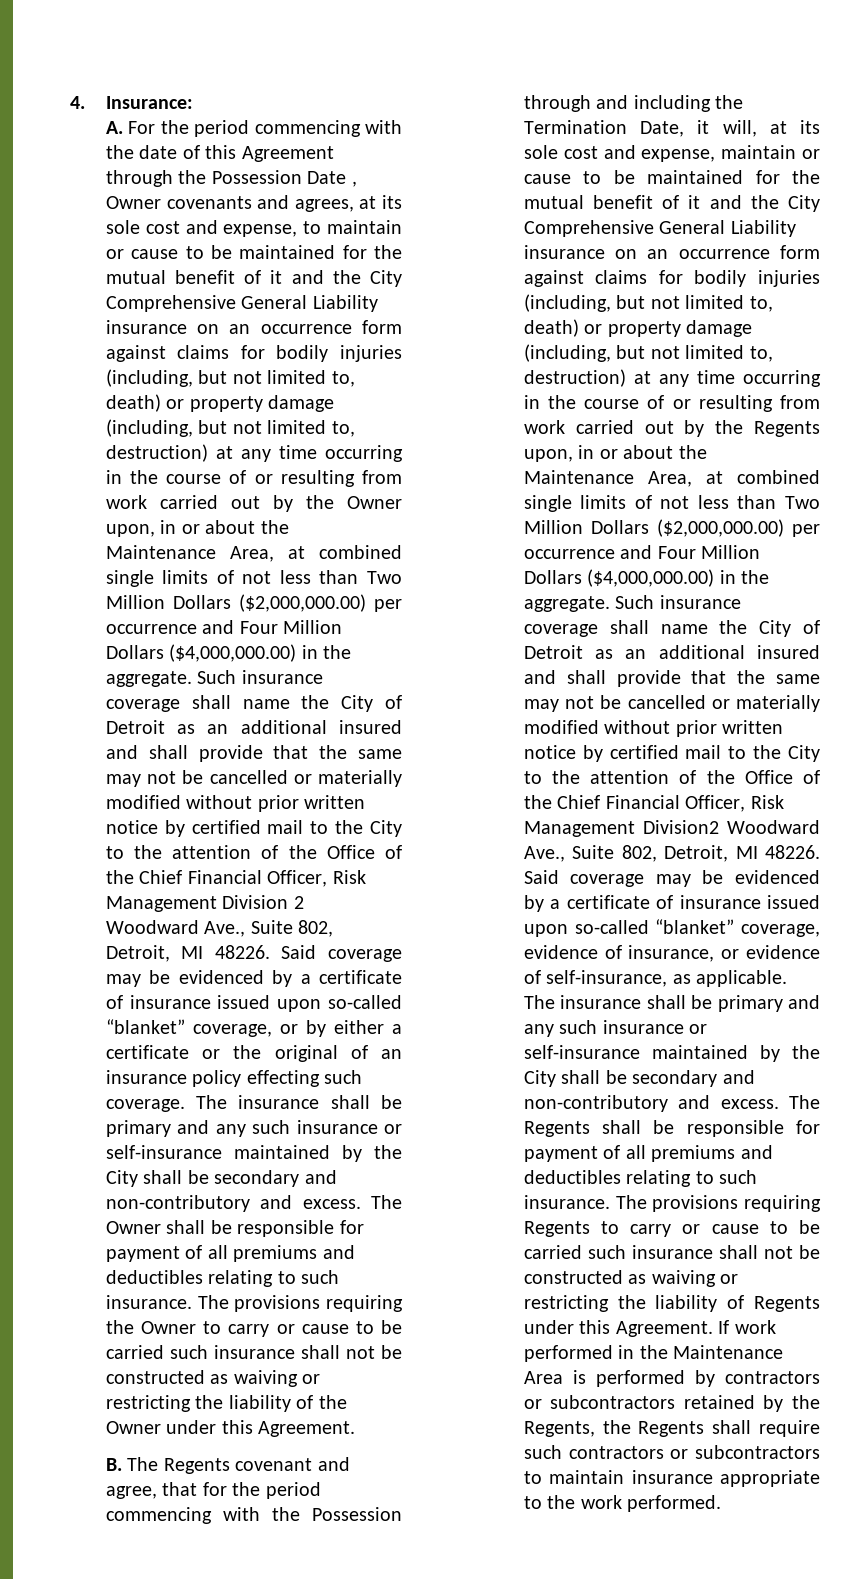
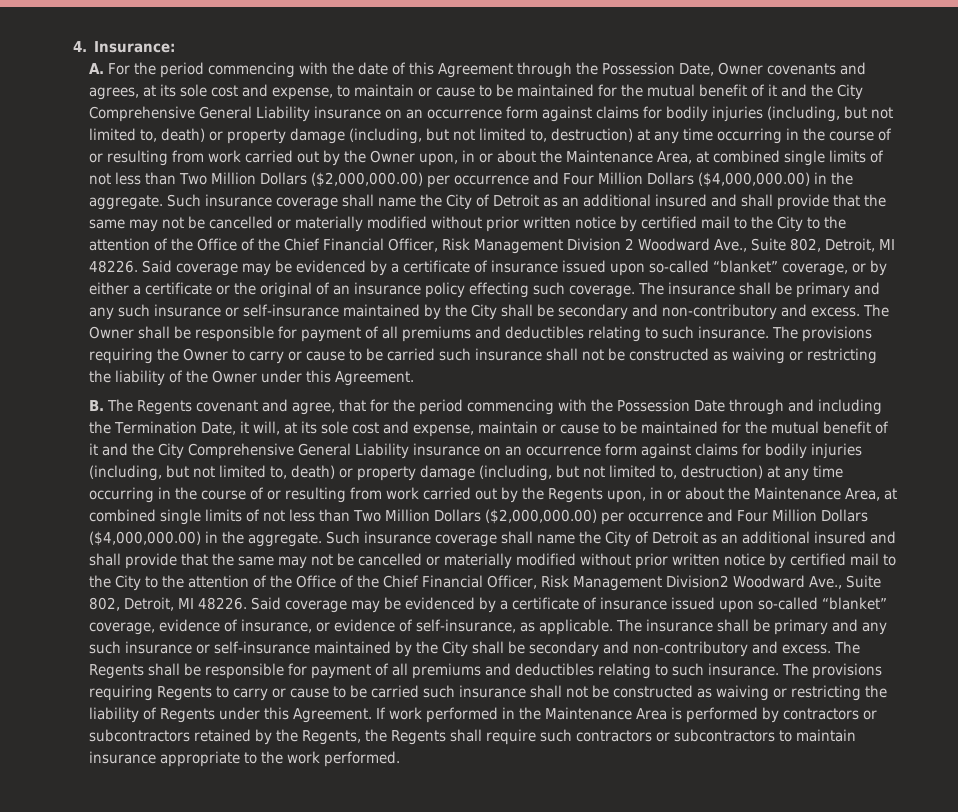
[307,171,357,187] Date , -> [679,63,715,76] Date,
(402, 1514) none -> [694,400,726,412] Date

